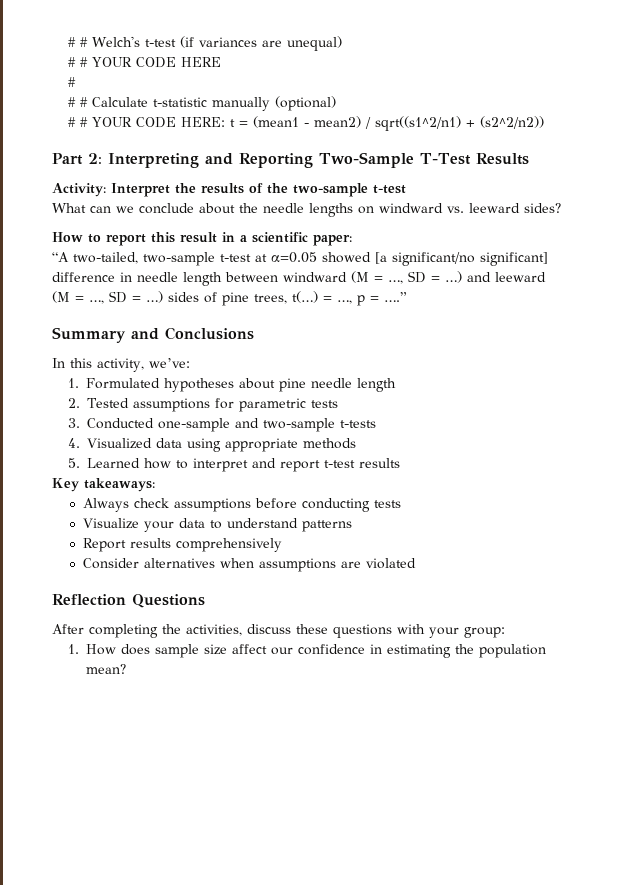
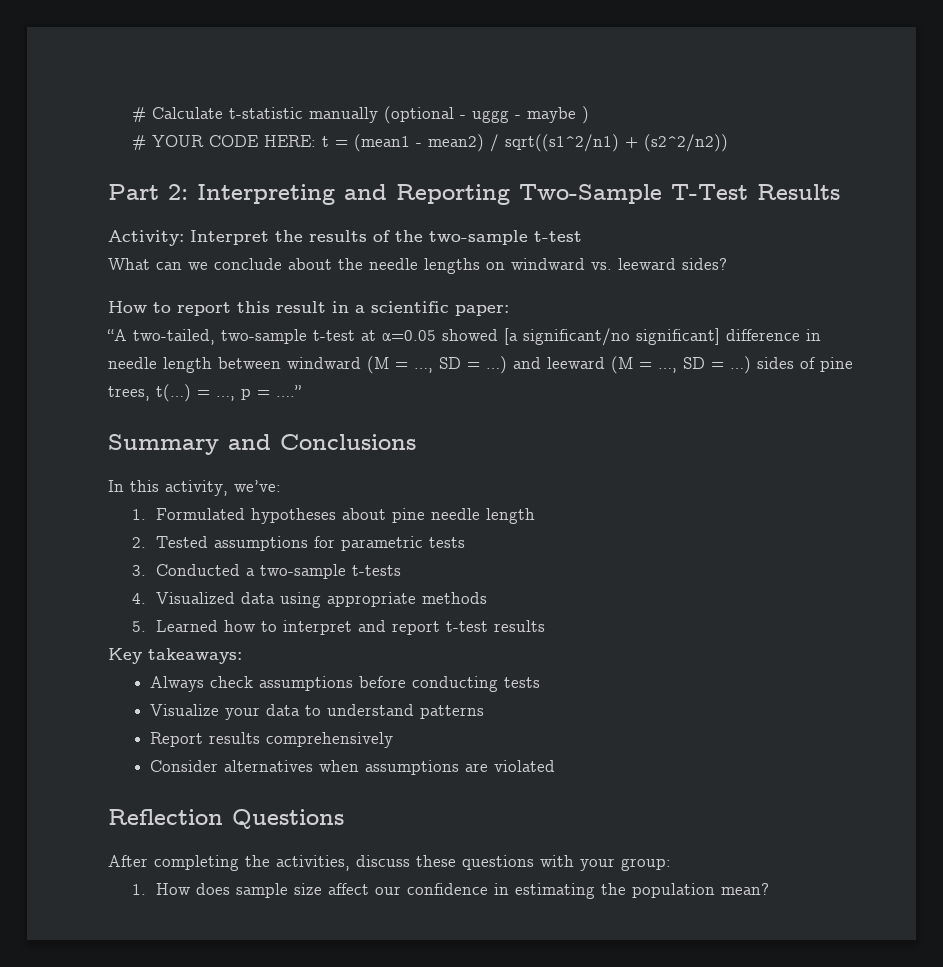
[67,36,342,51] [67,57,221,68] [67,77,76,87] [67,96,336,111] [67,117,88,127] # # Welch's t-test (if variances are unequal) // # # YOUR CODE HERE // # // # # Calculate t-statistic manually (optional) // # # -> [131,106,589,124] [131,135,146,150] # Calculate t-statistic manually (optional - uggg - maybe ) // #
[157,418,259,432] one-sample and -> [245,568,255,576] a

